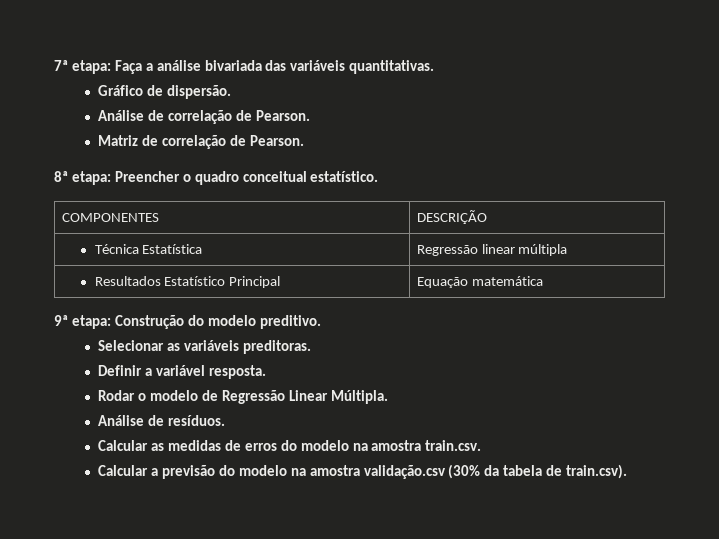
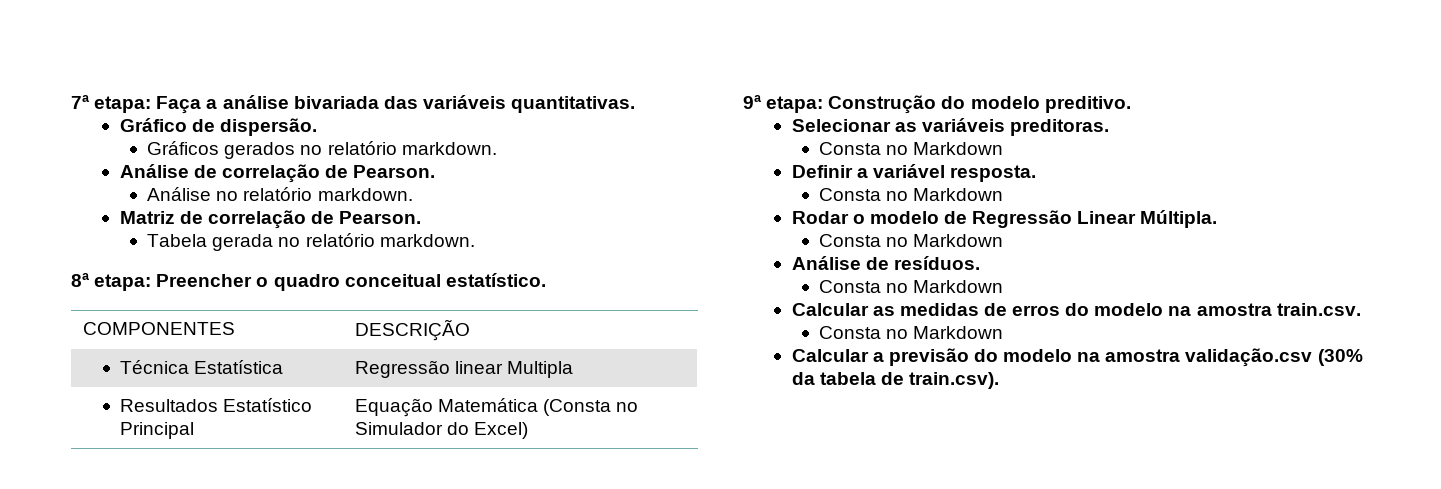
(231, 92) none -> [147,141,497,159] // Gráficos gerados no relatório markdown.
(310, 115) none -> [147,187,413,201] // Análise no relatório markdown.
(304, 140) none -> [147,233,475,251] // Tabela gerada no relatório markdown.
[518,244,568,256] múltipla -> [506,361,573,378] Multipla
[471,276,543,286] matemática -> [437,398,639,416] [354,422,528,439] Matemática (Consta no Simulador do Excel)
(311, 347) none -> [819,142,1004,155] // Consta no Markdown
(266, 372) none -> [819,188,1004,201] // Consta no Markdown
(388, 397) none -> [819,234,1004,247] // Consta no Markdown
(225, 420) none -> [819,280,1004,293] // Consta no Markdown
(482, 445) none -> [819,326,1004,339] // Consta no Markdown

